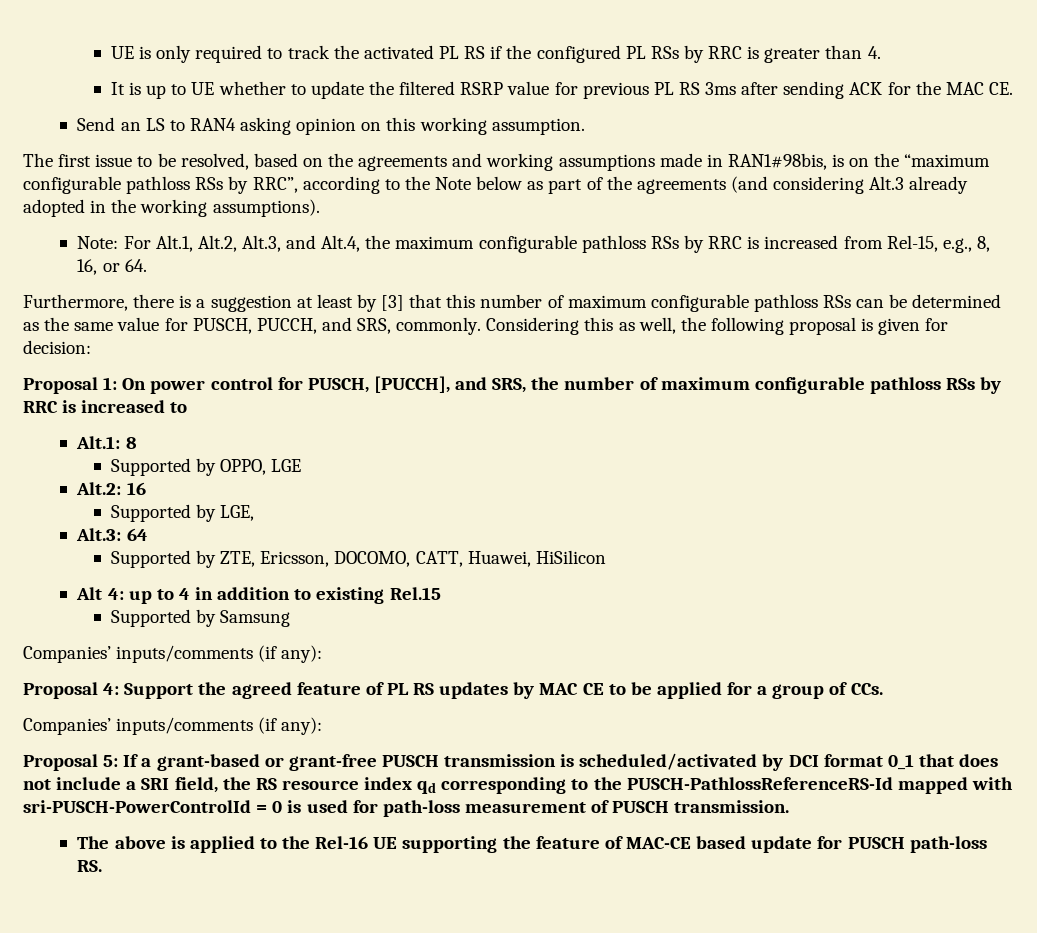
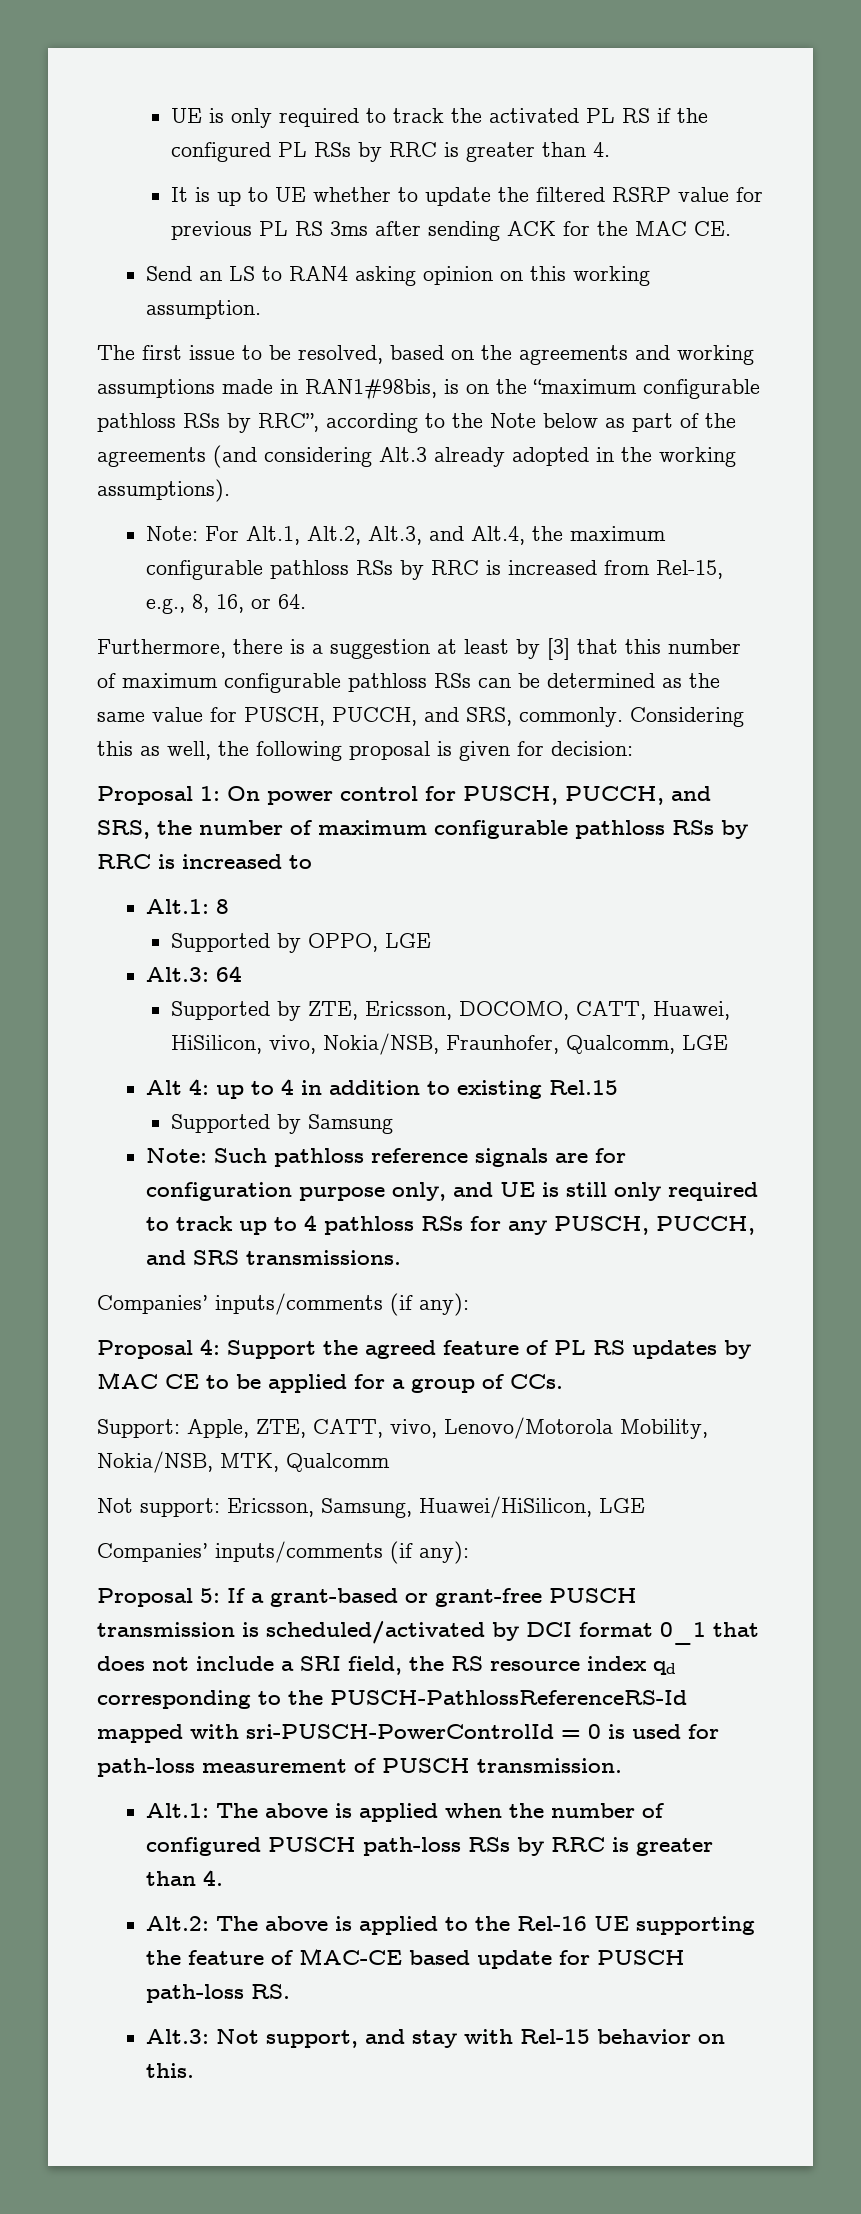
[373,376,450,393] [PUCCH], -> [565,786,664,805] PUCCH,
[76,482,146,495] [110,504,255,522] // Alt.2: 16 // Supported by LGE, -> (432, 940) none
[535,550,606,564] HiSilicon -> [171,1033,729,1055] HiSilicon, vivo, Nokia/NSB, Fraunhofer, Qualcomm, LGE
(291, 618) none -> [145,1148,626,1167] [145,1182,758,1201] [145,1215,755,1235] [145,1250,401,1265] // Note: Such pathloss reference signals are for configuration purpose only, and UE is still only required to track up to 4 pathloss RSs for any PUSCH, PUCCH, and SRS transmissions.
(883, 689) none -> [97,1417,708,1439] [97,1451,390,1473] [97,1496,645,1518] // Support: Apple, ZTE, CATT, vivo, Lenovo/Motorola Mobility, Nokia/NSB, MTK, Qualcomm // Not support: Ericsson, Samsung, Huawei/HiSilicon, LGE
(790, 806) none -> [145,1803,664,1822] [145,1837,713,1856] [145,1870,223,1886] [145,1916,209,1931] Alt.1: The above is applied when the number of configured PUSCH path-loss RSs by RRC is greater than 4. // Alt.2:
(103, 866) none -> [145,2029,725,2048] [145,2063,194,2078] // Alt.3: Not support, and stay with Rel-15 behavior on this.

